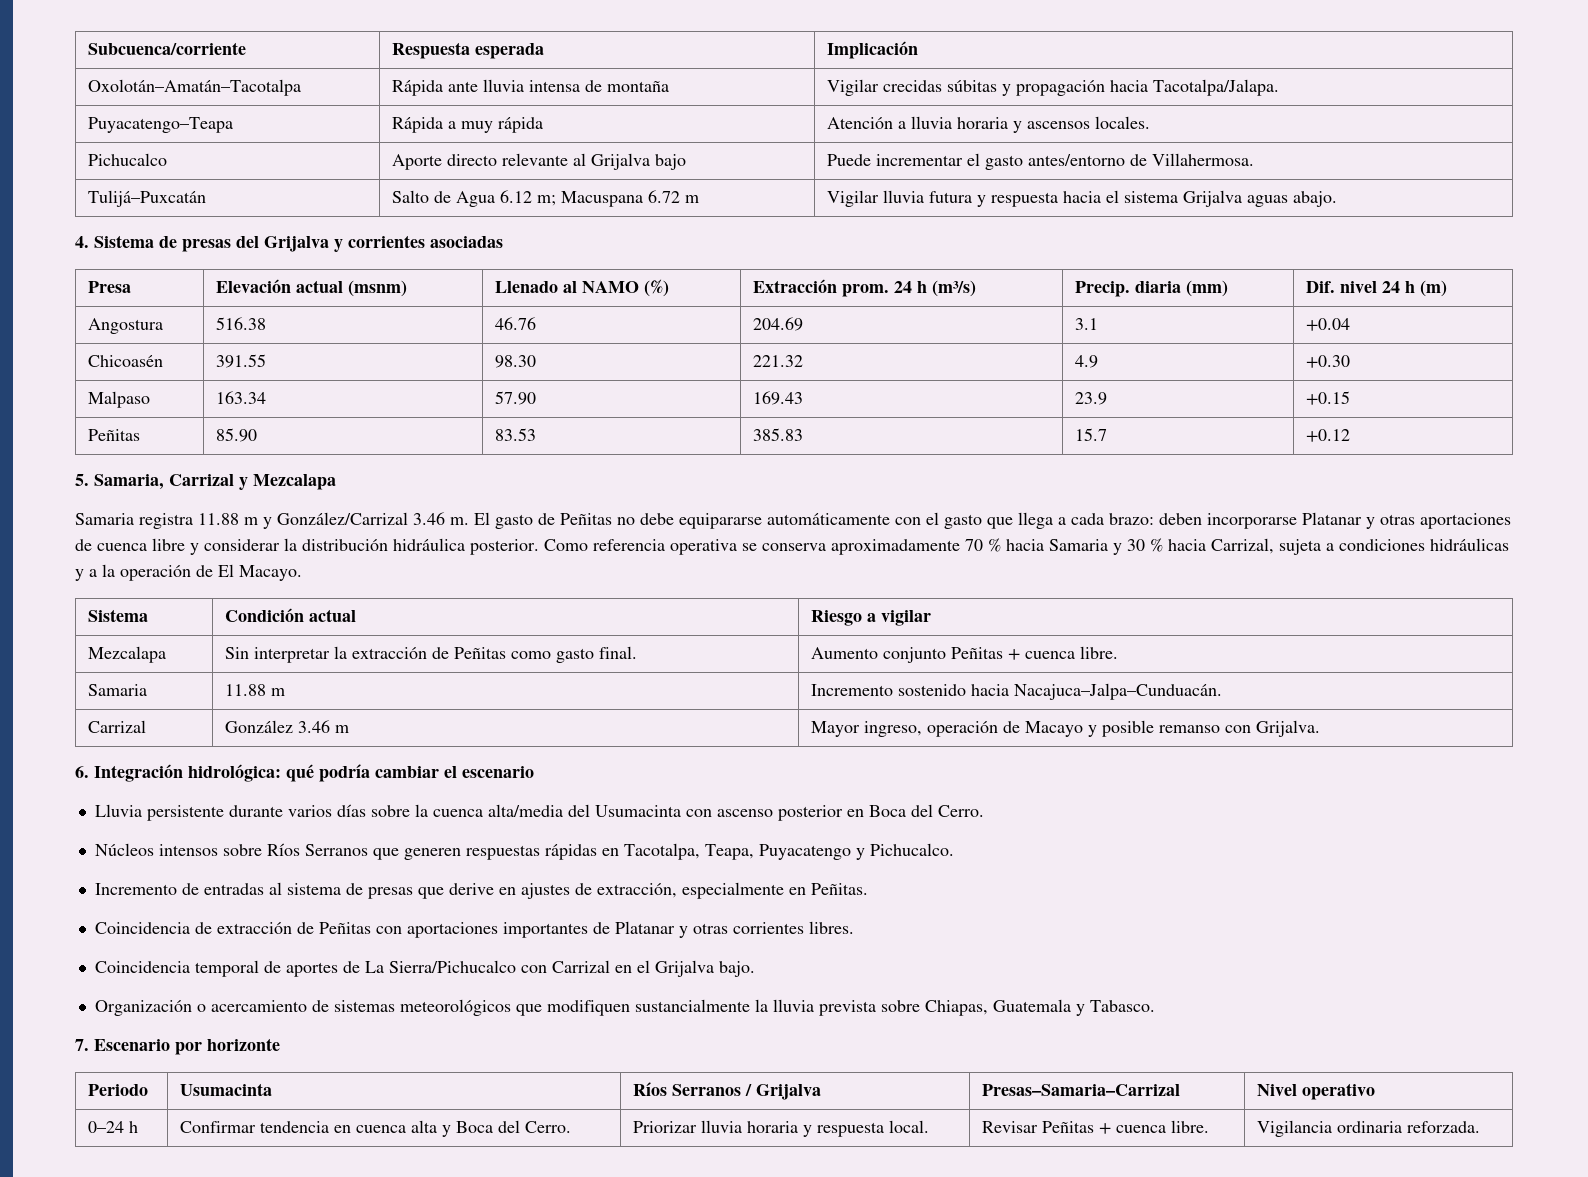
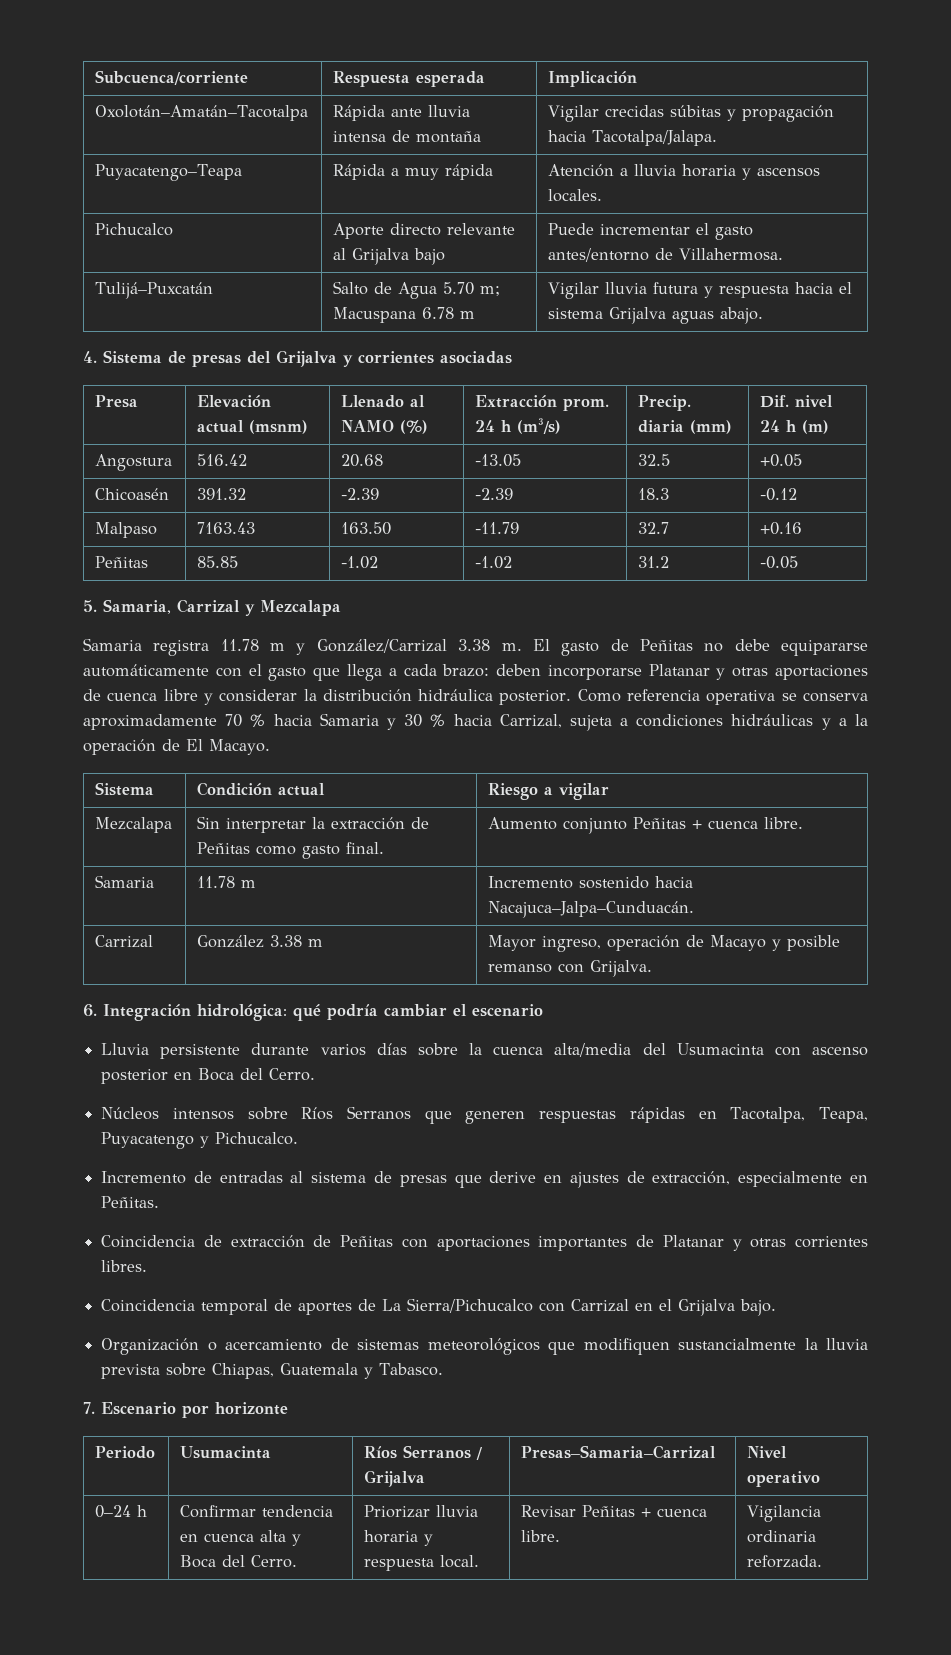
[500,190,533,203] 6.12 -> [443,282,475,295] 5.70
[648,190,681,203] 6.72 -> [422,307,455,319] 6.78
[216,317,267,330] [495,317,537,330] [753,317,804,331] [1075,318,1099,330] [1306,318,1351,331] [88,355,164,367] [216,354,267,368] [495,355,537,368] [753,355,804,367] [1075,355,1099,368] [1306,355,1351,368] [88,391,151,408] [216,391,267,404] [495,391,537,405] [753,391,804,405] [1075,392,1108,405] [1306,391,1351,405] [88,429,141,441] [216,428,258,442] [495,428,537,441] [753,428,804,441] [1075,428,1108,441] [1306,429,1351,442] 516.38 | 46.76 | 204.69 | 3.1 | +0.04 // Chicoasén | 391.55 | 98.30 | 221.32 | 4.9 | +0.30 // Malpaso | 163.34 | 57.90 | 169.43 | 23.9 | +0.15 // Peñitas | 85.90 | 83.53 | 385.83 | 15.7 | +0.12 -> [197,454,248,466] [341,454,384,467] [475,454,522,467] [638,454,671,466] [760,454,803,467] [95,488,170,501] [197,488,247,500] [341,488,380,500] [475,488,514,500] [638,488,670,500] [760,488,798,501] [95,522,158,538] [197,522,256,534] [341,522,392,535] [475,522,520,534] [638,522,670,534] [760,522,803,535] [95,556,149,568] [197,556,239,568] [341,556,379,569] [475,556,513,569] [638,556,670,568] [760,556,799,569] 516.42 | 20.68 | -13.05 | 32.5 | +0.05 // Chicoasén | 391.32 | -2.39 | -2.39 | 18.3 | -0.12 // Malpaso | 7163.43 | 163.50 | -11.79 | 32.7 | +0.16 // Peñitas | 85.85 | -1.02 | -1.02 | 31.2 | -0.05
[198,513,239,525] 11.88 -> [220,639,259,651] 11.78
[413,512,445,525] 3.46 -> [458,639,491,651] 3.38
[225,684,267,696] 11.88 -> [197,876,236,888] 11.78
[298,720,331,733] 3.46 -> [270,935,303,947] 3.38

